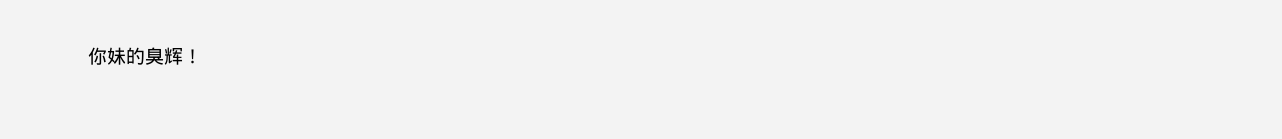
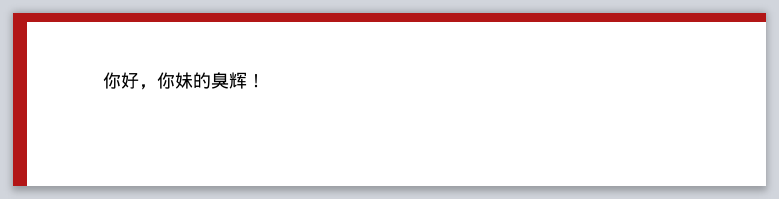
[88,47,107,65] 你 -> [103,72,175,90] 你好，你

